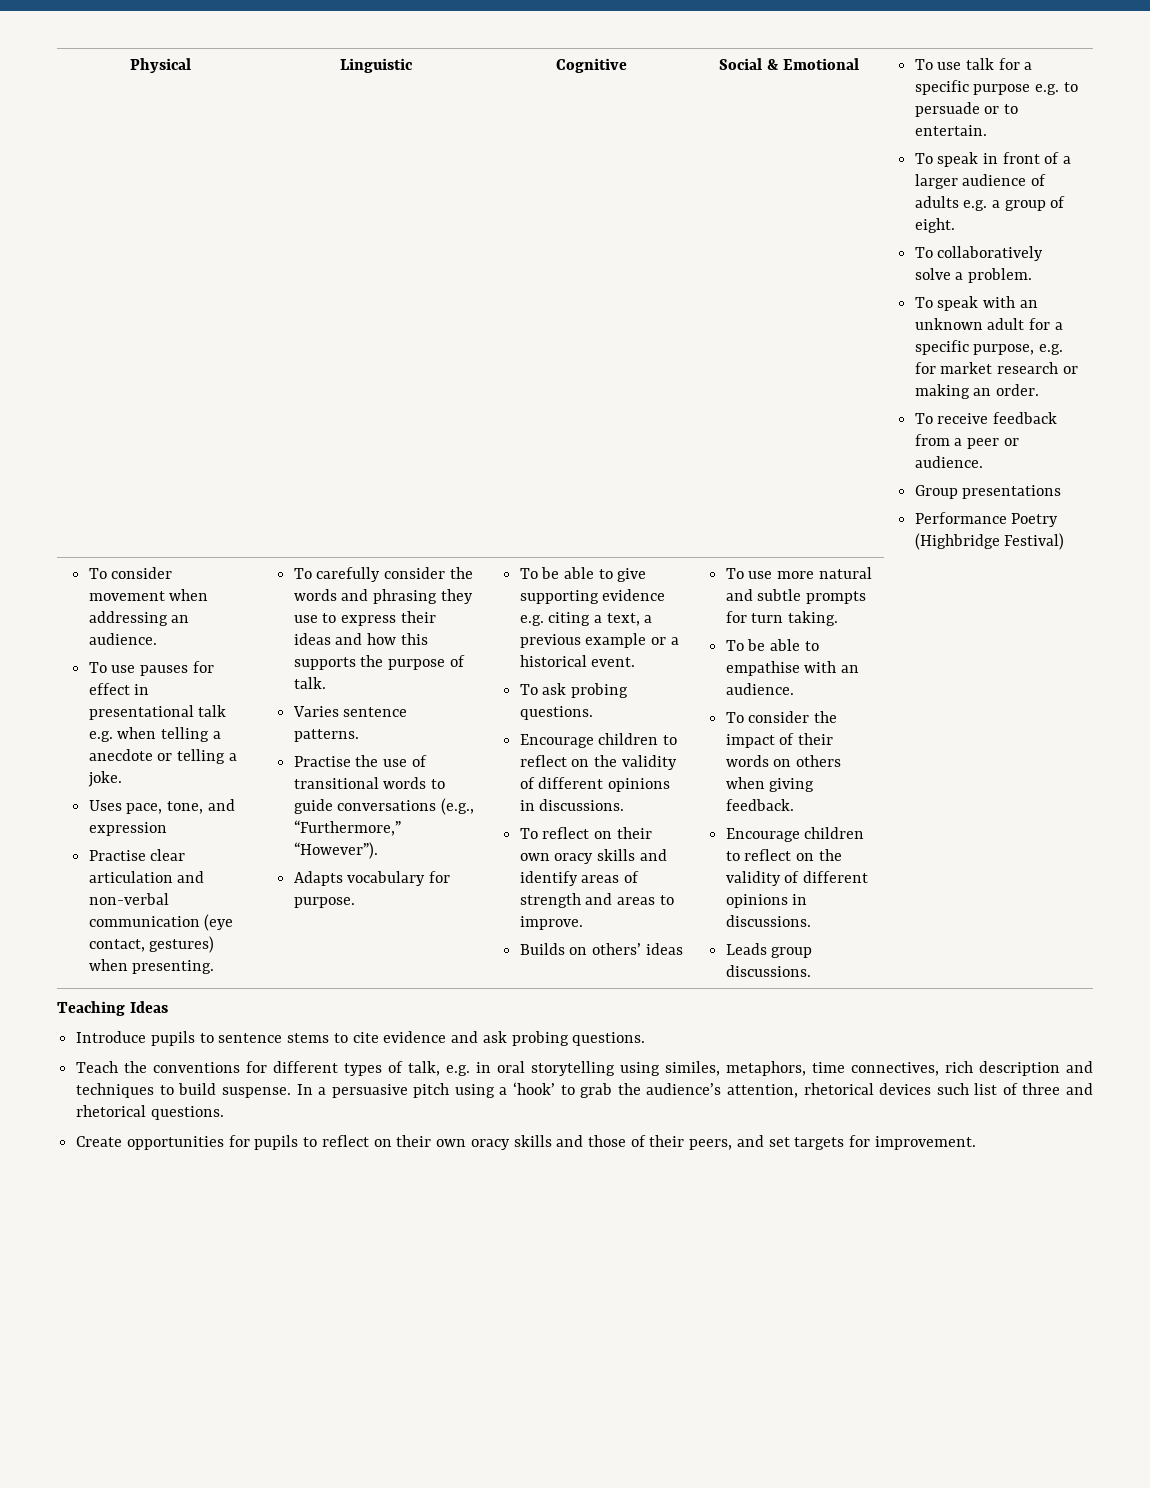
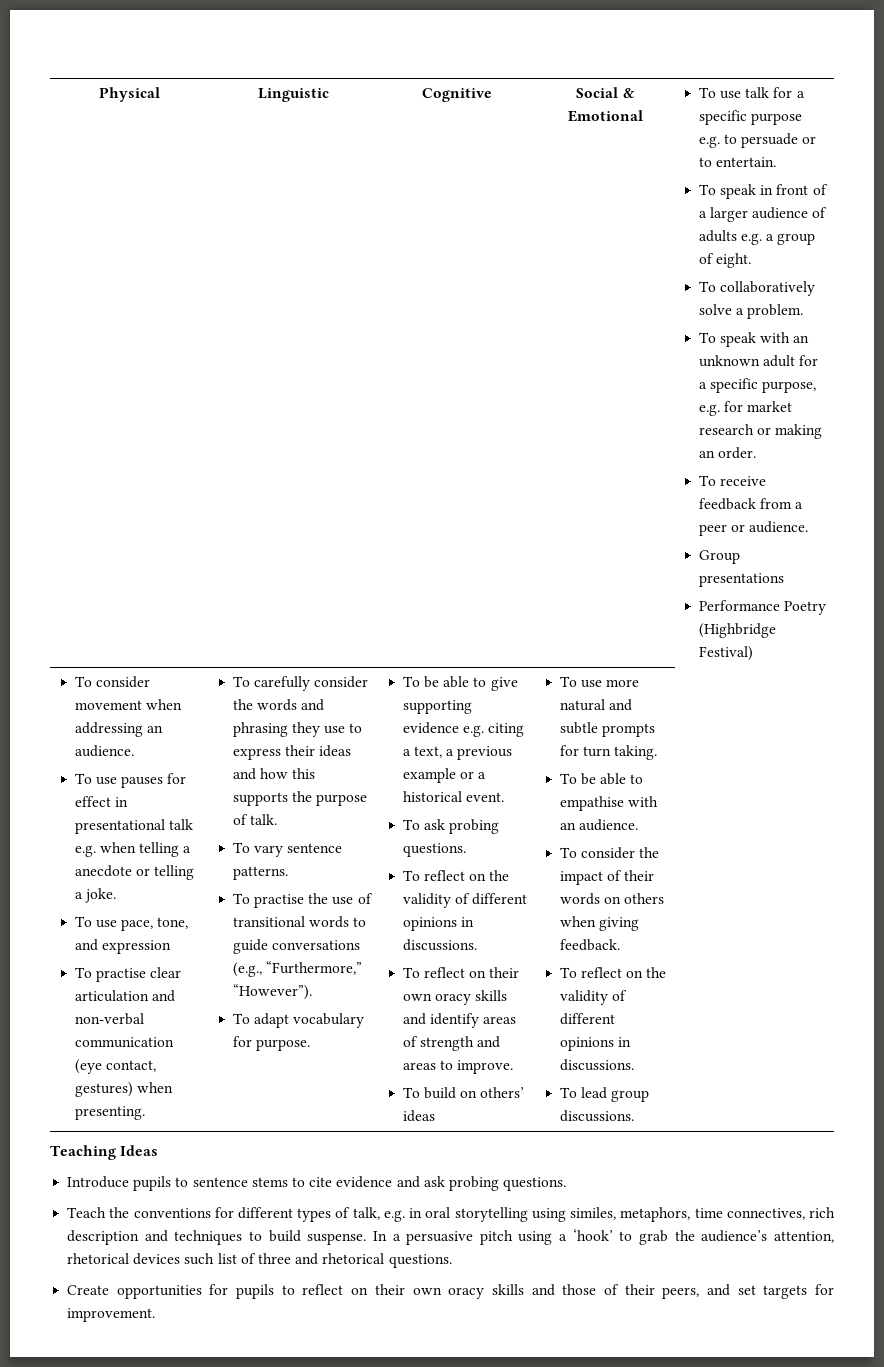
[88,800,122,811] Uses -> [74,916,118,928] To use
[88,850,146,861] Practise -> [74,967,147,982] To practise
[292,706,339,717] Varies -> [232,842,284,857] To vary
[293,756,351,767] Practise -> [232,893,305,908] To practise
[293,871,343,886] Adapts -> [232,1013,290,1028] To adapt
[519,733,677,748] Encourage children to -> [402,870,420,881] To
[519,943,565,955] Builds -> [402,1087,457,1099] To build
[725,827,865,842] [725,849,842,861] [725,871,868,886] [725,894,808,908] [725,915,811,927] [725,943,767,955] Encourage children to reflect on the validity of different opinions in discussions. // Leads -> [559,967,667,978] [559,990,628,1005] [559,1013,615,1025] [559,1037,632,1051] [559,1059,634,1071] [559,1087,608,1099] To reflect on the validity of different opinions in discussions. // To lead

